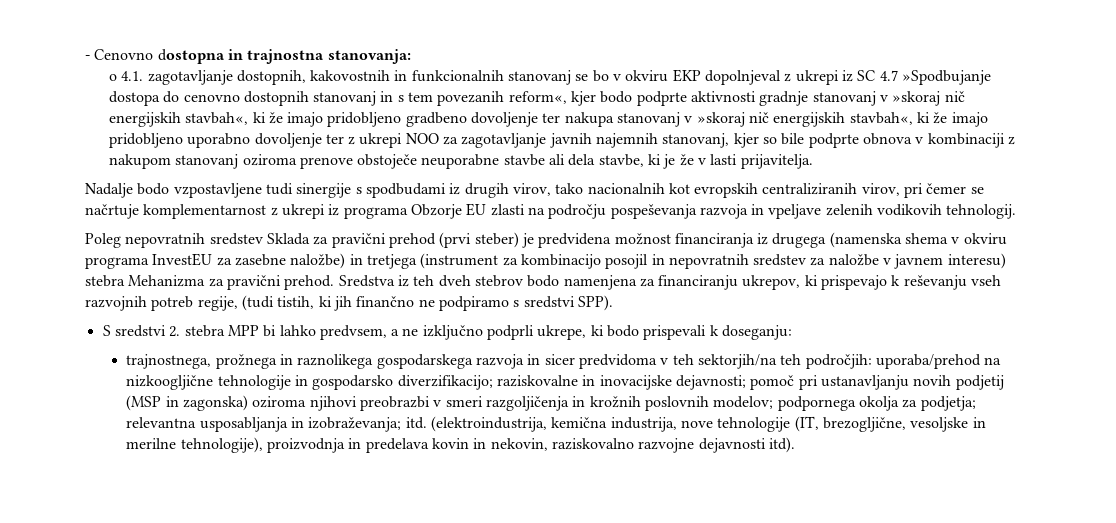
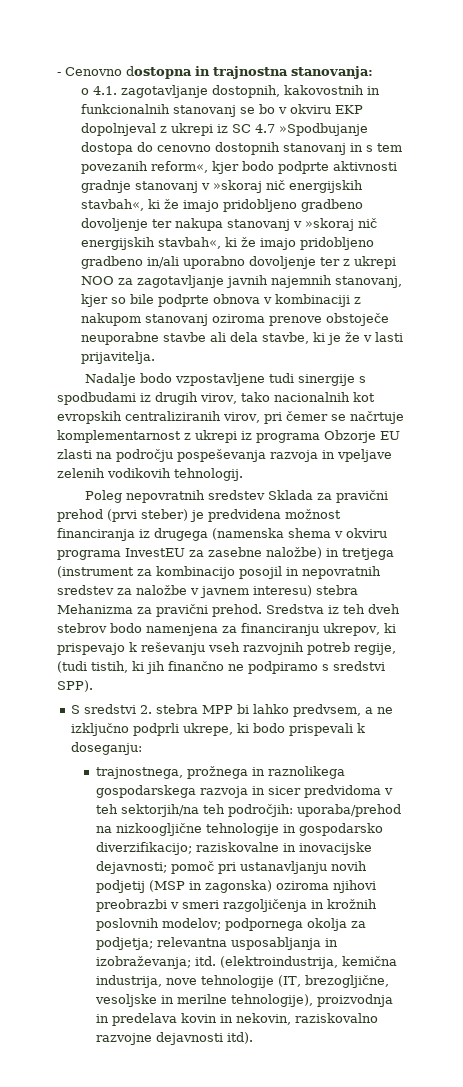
(183, 140) none -> [81,256,180,269] gradbeno in/ali

